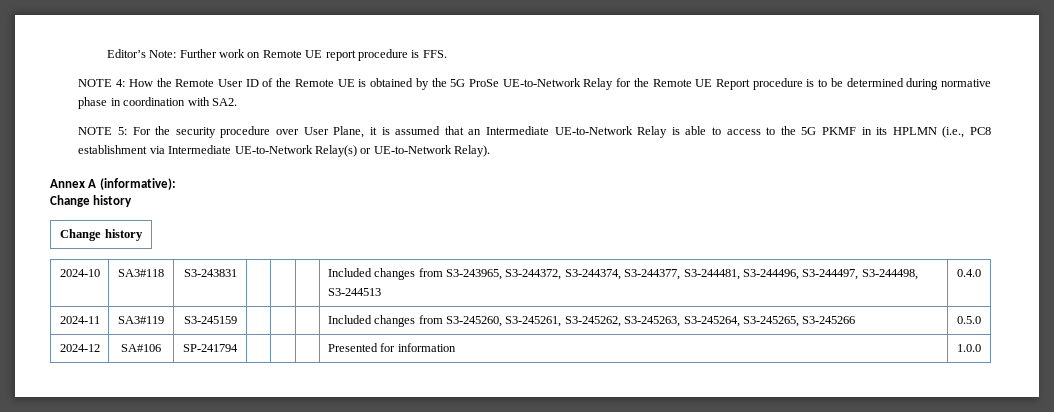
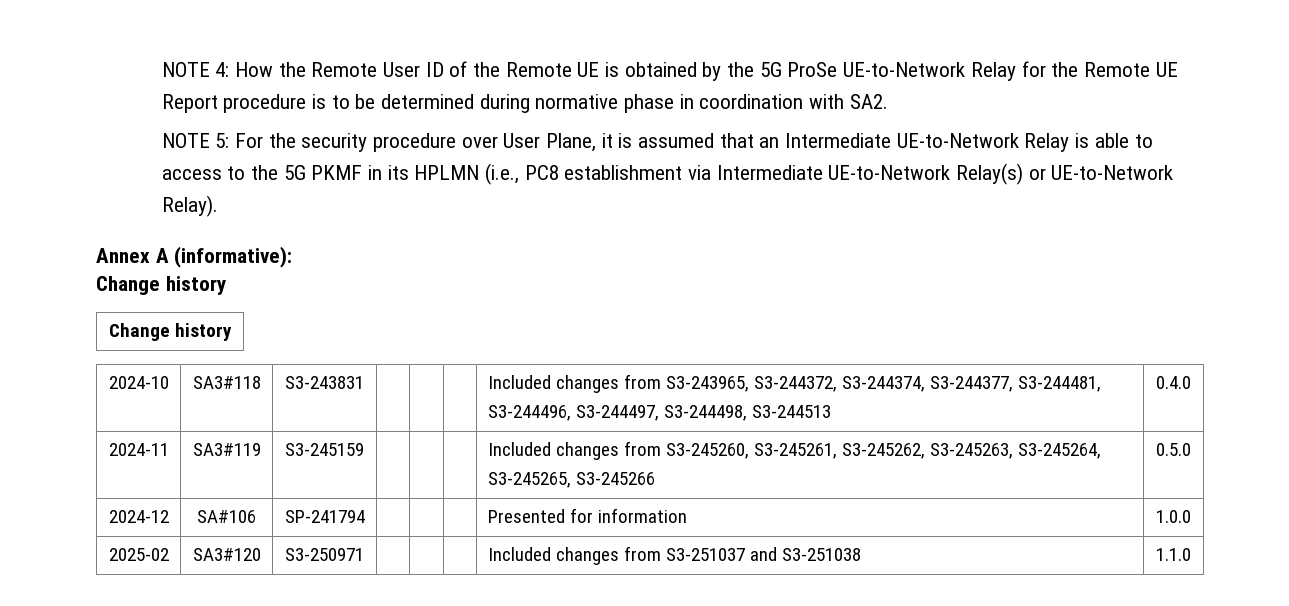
[106,49,447,61] Editor’s Note: Further work on Remote UE report procedure is FFS. // -> (161, 69) none
(981, 348) none -> [108,548,169,561] [192,548,261,561] [285,548,364,561] [487,546,862,565] [1156,548,1191,561] // 2025-02 | SA3#120 | S3-250971 | | | | Included changes from S3-251037 and S3-251038 | 1.1.0

